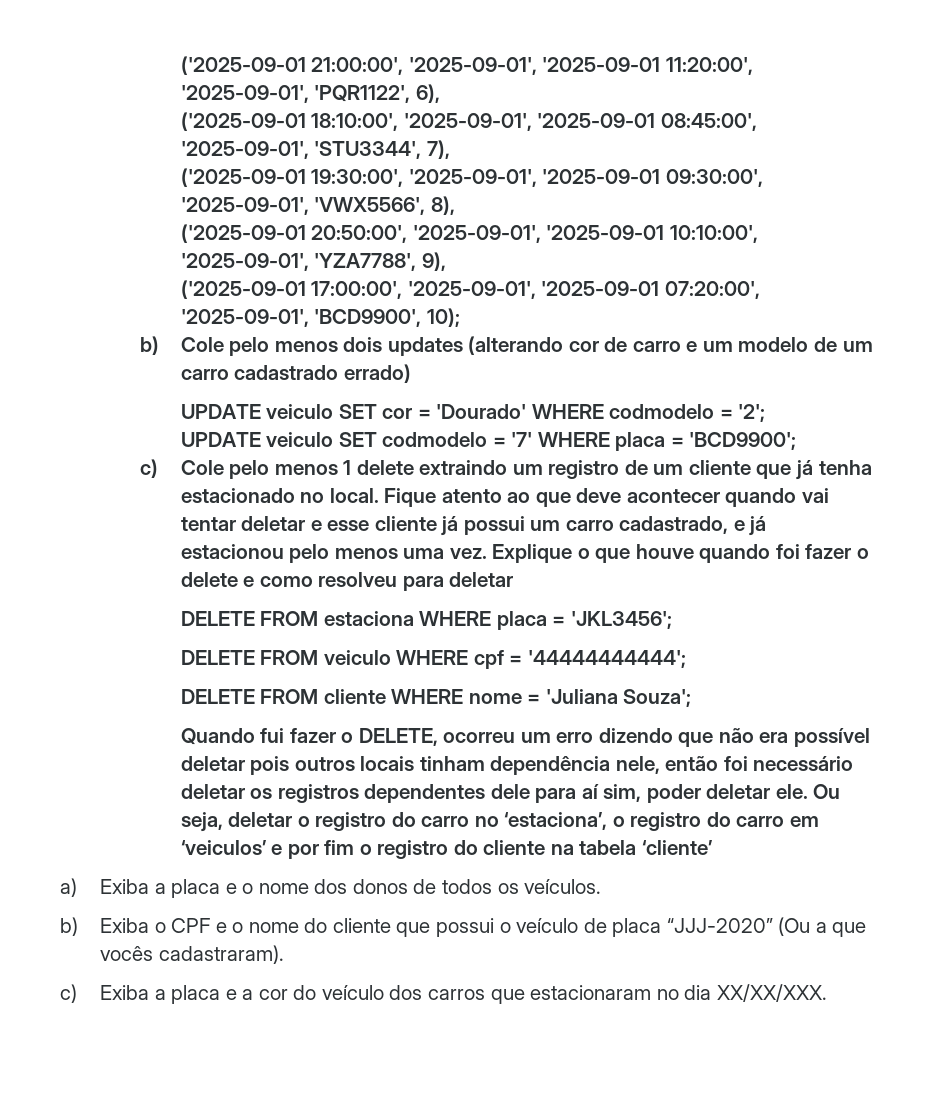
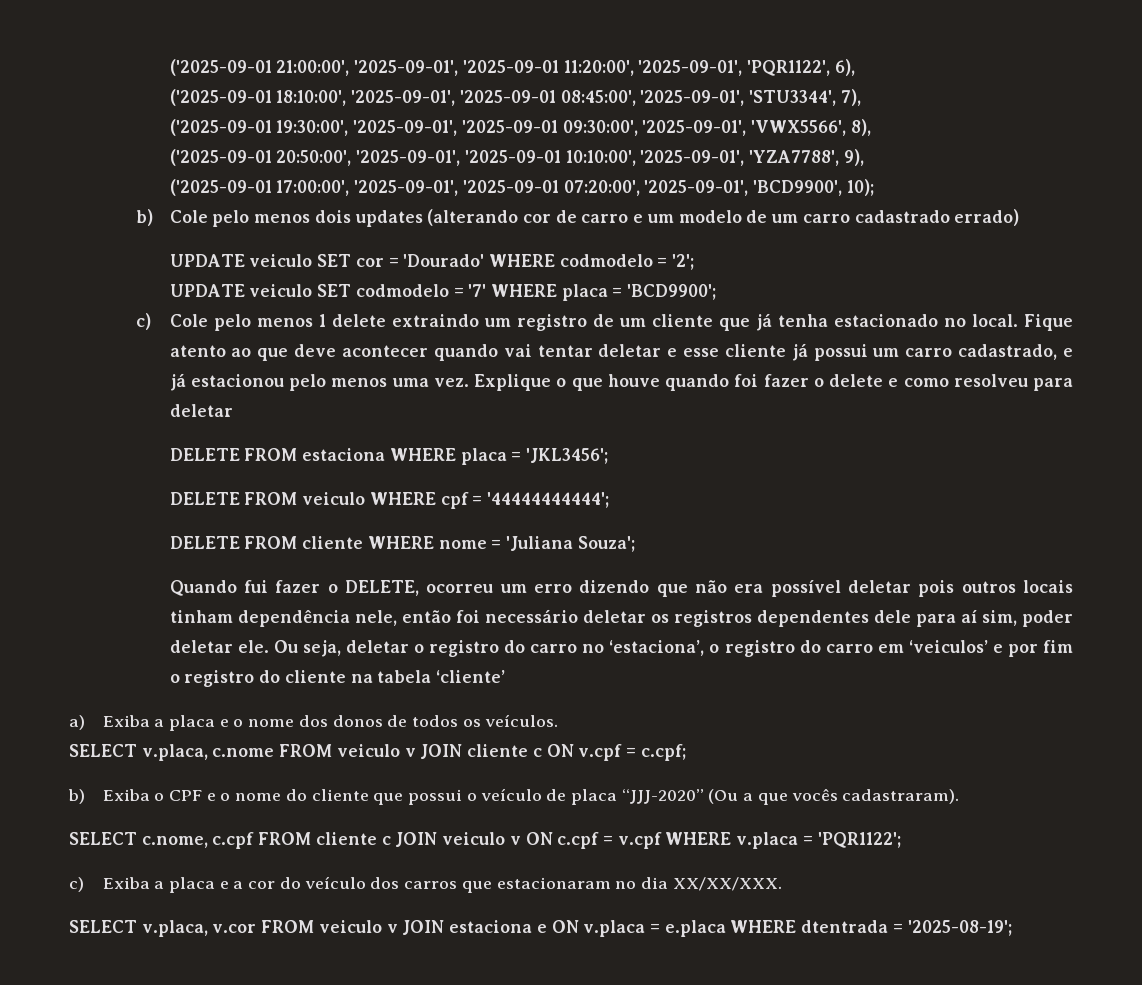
(602, 886) none -> [69,744,686,761] // SELECT v.placa, c.nome FROM veiculo v JOIN cliente c ON v.cpf = c.cpf;
(284, 954) none -> [69,832,901,849] // SELECT c.nome, c.cpf FROM cliente c JOIN veiculo v ON c.cpf = v.cpf WHERE v.placa = 'PQR1122';
(827, 993) none -> [69,920,1012,937] // SELECT v.placa, v.cor FROM veiculo v JOIN estaciona e ON v.placa = e.placa WHERE dtentrada = '2025-08-19';

